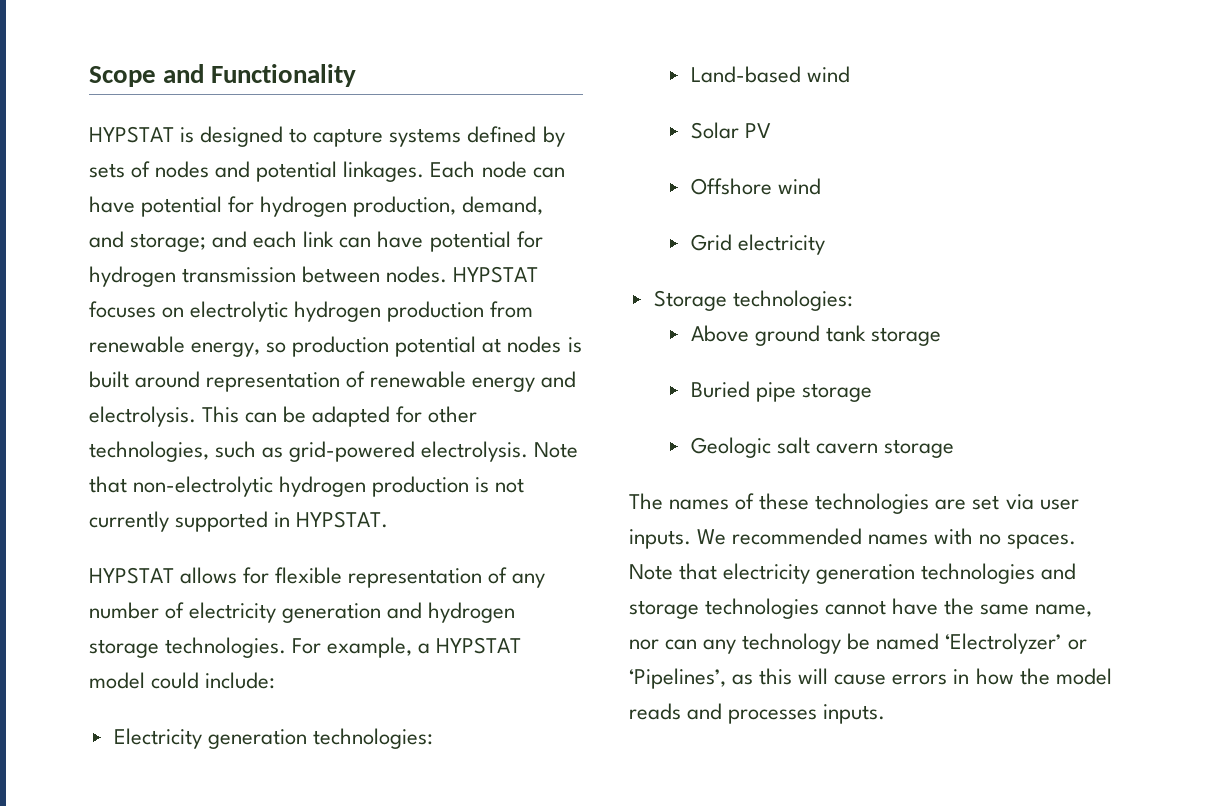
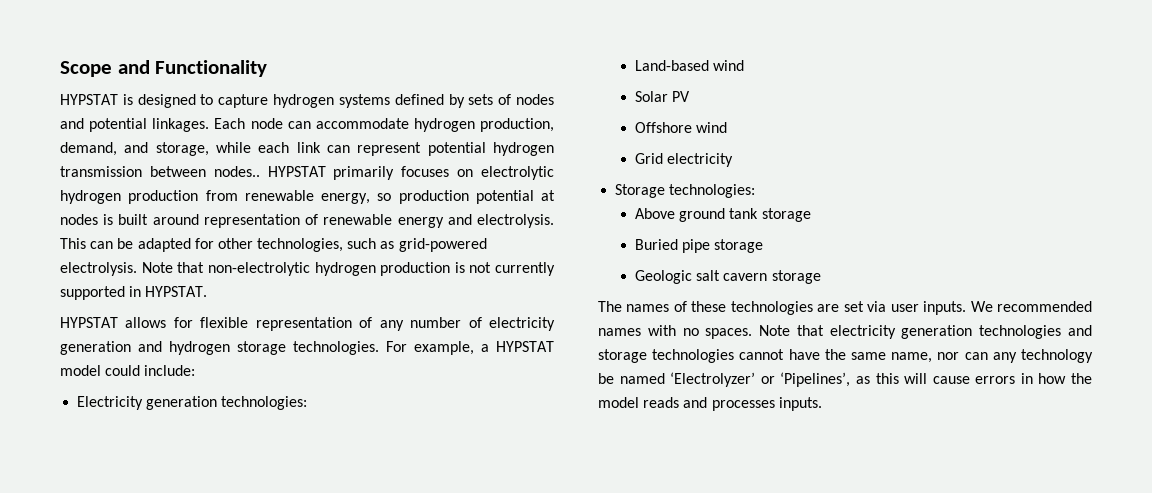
(384, 137) none -> [273,94,335,108] hydrogen
[89,196,255,217] have potential for -> [315,118,409,129] accommodate
[130,231,248,252] storage; and -> [155,142,251,156] storage, while
[377,231,543,252] [89,266,539,287] have potential for hydrogen transmission between nodes. HYPSTAT -> [357,142,554,156] [60,166,395,180] represent potential hydrogen transmission between nodes.. HYPSTAT primarily

